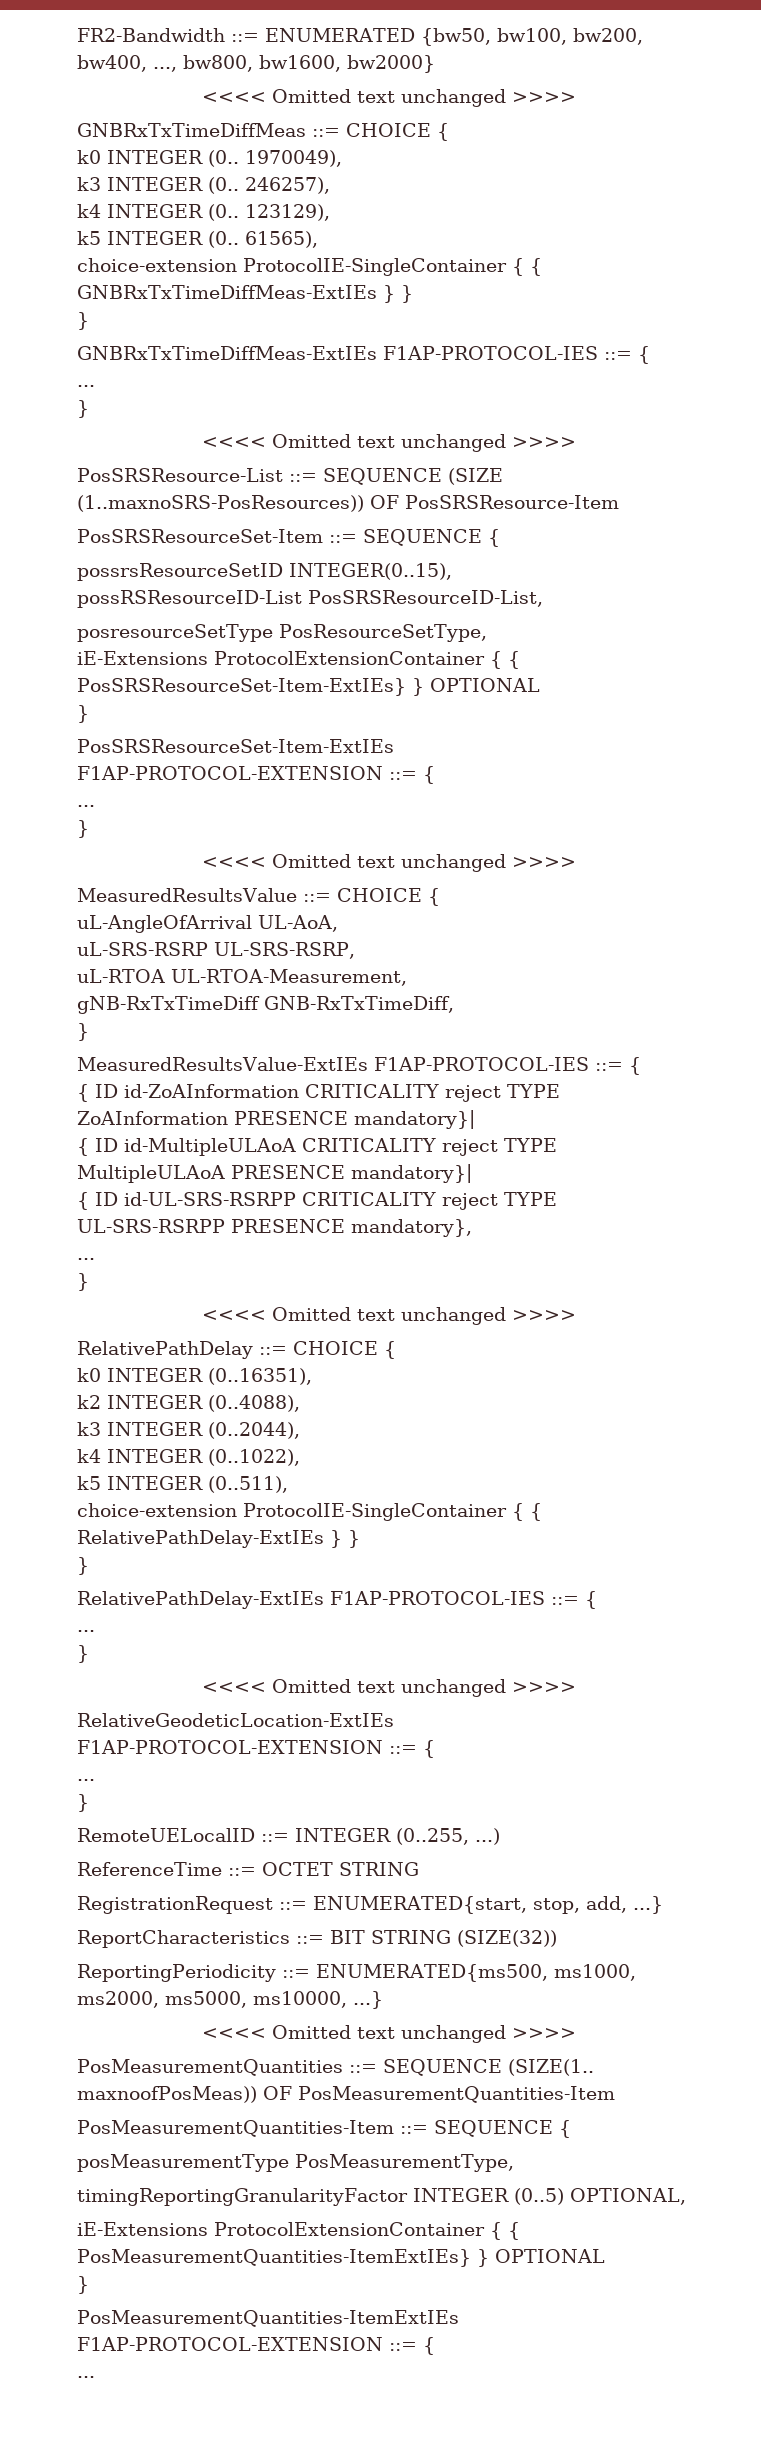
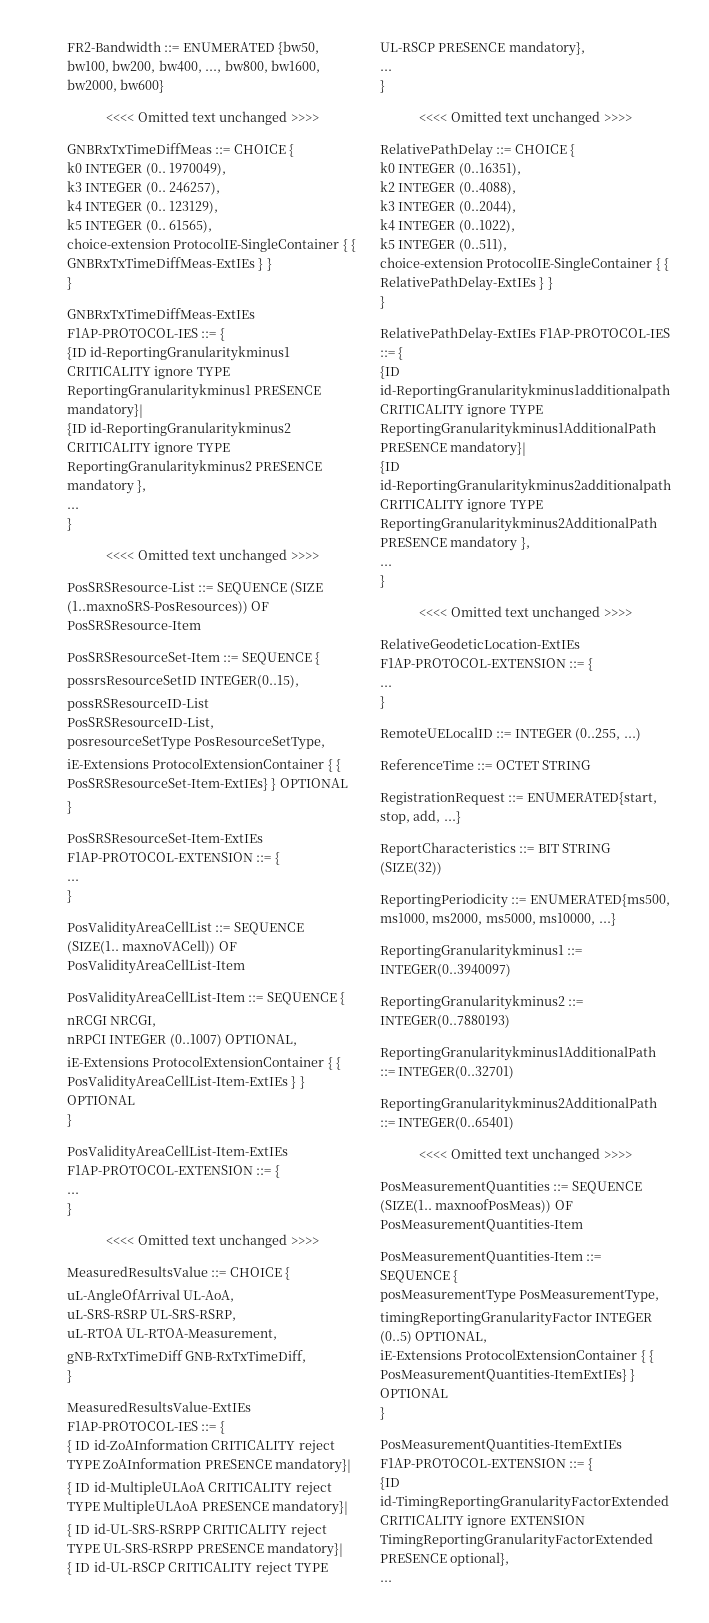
[347,55,435,73] bw2000} -> [67,79,165,93] bw2000, bw600}
(650, 355) none -> [67,346,291,361] [67,366,230,379] [67,384,322,399] [67,403,143,418] [67,422,292,437] [67,442,230,455] [67,460,323,475] [67,479,147,494] // {ID id-ReportingGranularitykminus1 CRITICALITY ignore TYPE ReportingGranularitykminus1 PRESENCE mandatory}| // {ID id-ReportingGranularitykminus2 CRITICALITY ignore TYPE ReportingGranularitykminus2 PRESENCE mandatory },
(89, 829) none -> [67,921,304,936] [67,940,237,954] [67,959,245,974] [67,991,346,1006] [67,1015,157,1027] [67,1034,298,1047] [67,1056,342,1070] [67,1075,305,1090] [67,1095,135,1105] [67,1114,72,1127] [67,1145,288,1160] [67,1165,280,1178] [67,1192,79,1194] [67,1203,72,1216] // PosValidityAreaCellList ::= SEQUENCE (SIZE(1.. maxnoVACell)) OF PosValidityAreaCellList-Item // PosValidityAreaCellList-Item ::= SEQUENCE { // nRCGI NRCGI, // nRPCI INTEGER (0..1007) OPTIONAL, // iE-Extensions ProtocolExtensionContainer { { PosValidityAreaCellList-Item-ExtIEs } } OPTIONAL // } // PosValidityAreaCellList-Item-ExtIEs F1AP-PROTOCOL-EXTENSION ::= { // ... // }
(346, 1226) none -> [267,1542,344,1557] [67,1561,328,1576] [380,42,506,52] mandatory}| // { ID id-UL-RSCP CRITICALITY reject TYPE UL-RSCP PRESENCE
(597, 1600) none -> [380,366,400,379] [380,384,670,399] [380,404,543,417] [380,422,656,437] [380,441,527,456] [380,461,400,474] [380,479,671,494] [380,499,543,512] [380,517,657,532] [380,536,530,551] // {ID id-ReportingGranularitykminus1additionalpath CRITICALITY ignore TYPE ReportingGranularitykminus1AdditionalPath PRESENCE mandatory}| // {ID id-ReportingGranularitykminus2additionalpath CRITICALITY ignore TYPE ReportingGranularitykminus2AdditionalPath PRESENCE mandatory },
(383, 2000) none -> [380,944,583,959] [380,964,511,977] [380,995,584,1010] [380,1015,510,1028] [380,1046,656,1061] [380,1066,515,1079] [380,1097,657,1112] [380,1117,515,1130] // ReportingGranularitykminus1 ::= INTEGER(0..3940097) // ReportingGranularitykminus2 ::= INTEGER(0..7880193) // ReportingGranularitykminus1AdditionalPath ::= INTEGER(0..32701) // ReportingGranularitykminus2AdditionalPath ::= INTEGER(0..65401)
(435, 2346) none -> [380,1477,400,1490] [380,1495,669,1510] [380,1515,585,1528] [380,1533,653,1548] [380,1552,510,1566] // {ID id-TimingReportingGranularityFactorExtended CRITICALITY ignore EXTENSION TimingReportingGranularityFactorExtended PRESENCE optional},

